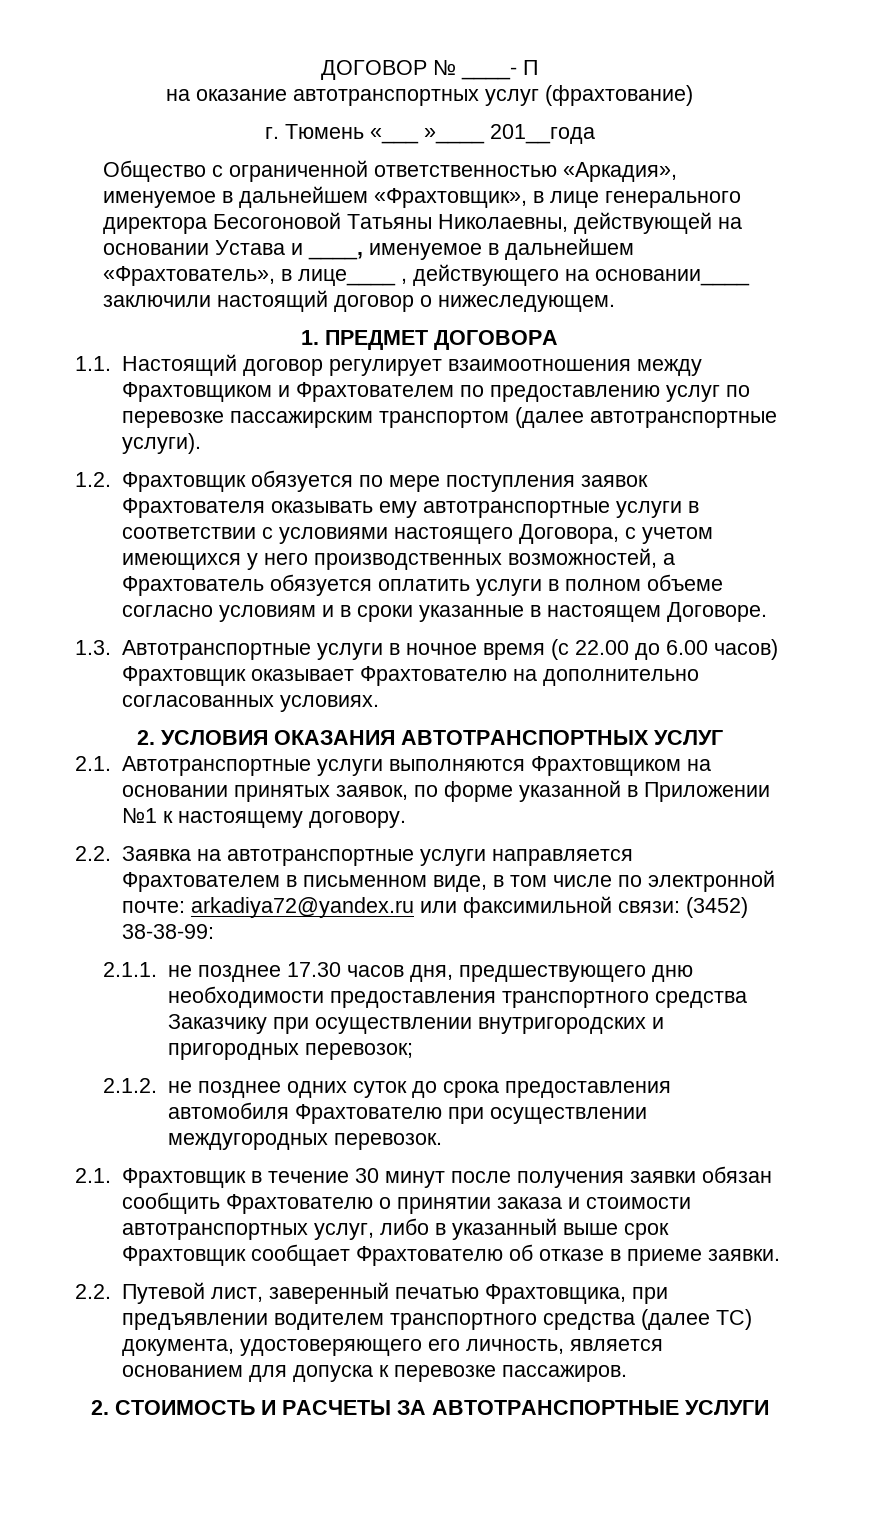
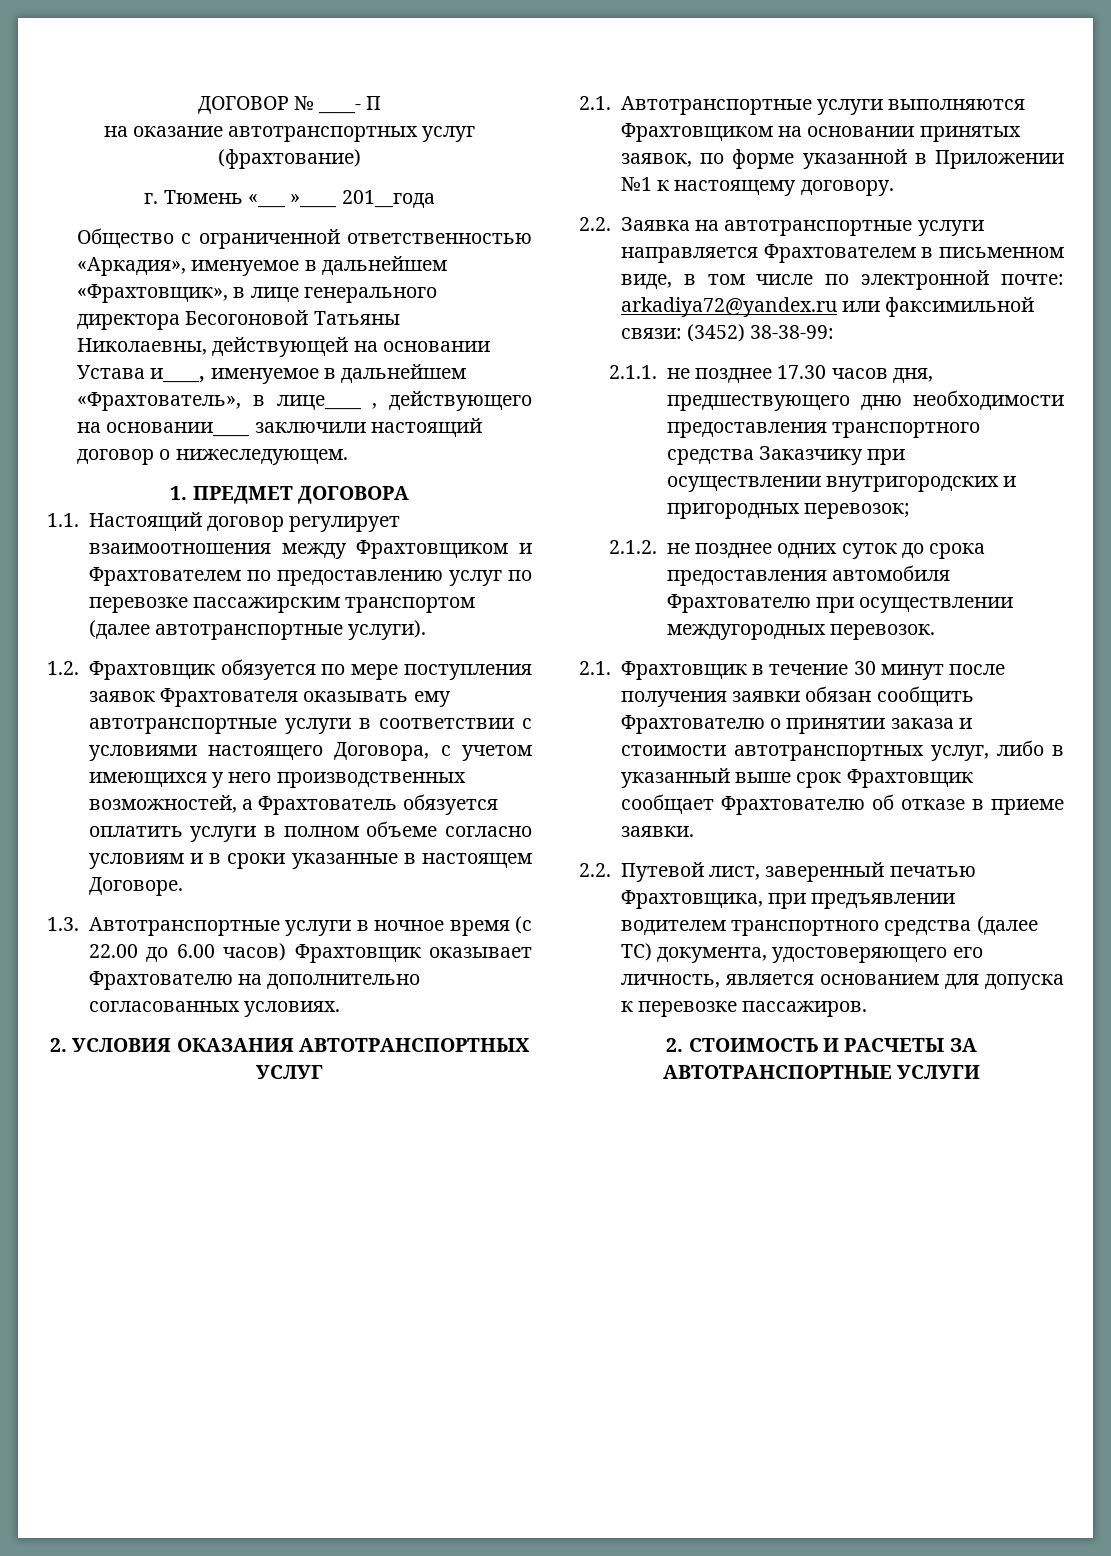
[290,243,363,260] и ____, -> [150,368,206,383] и____,

